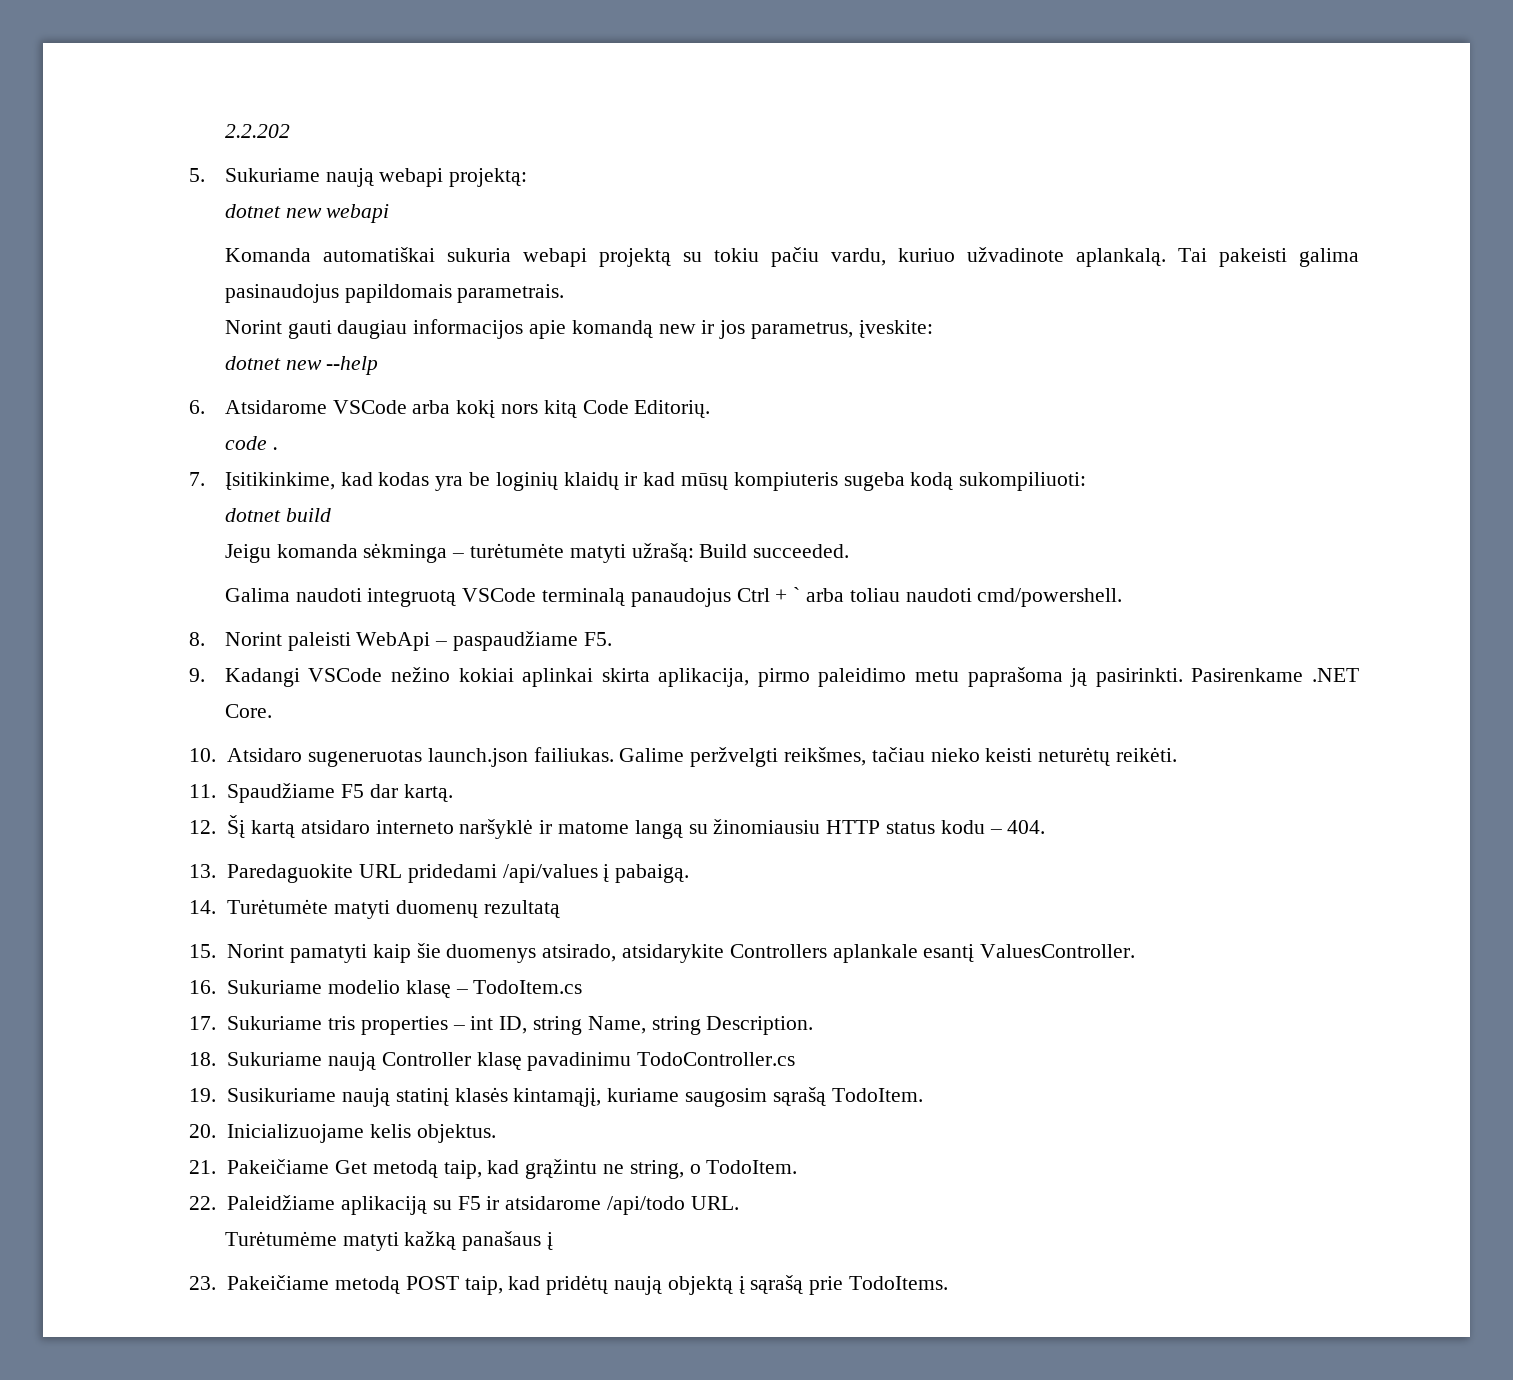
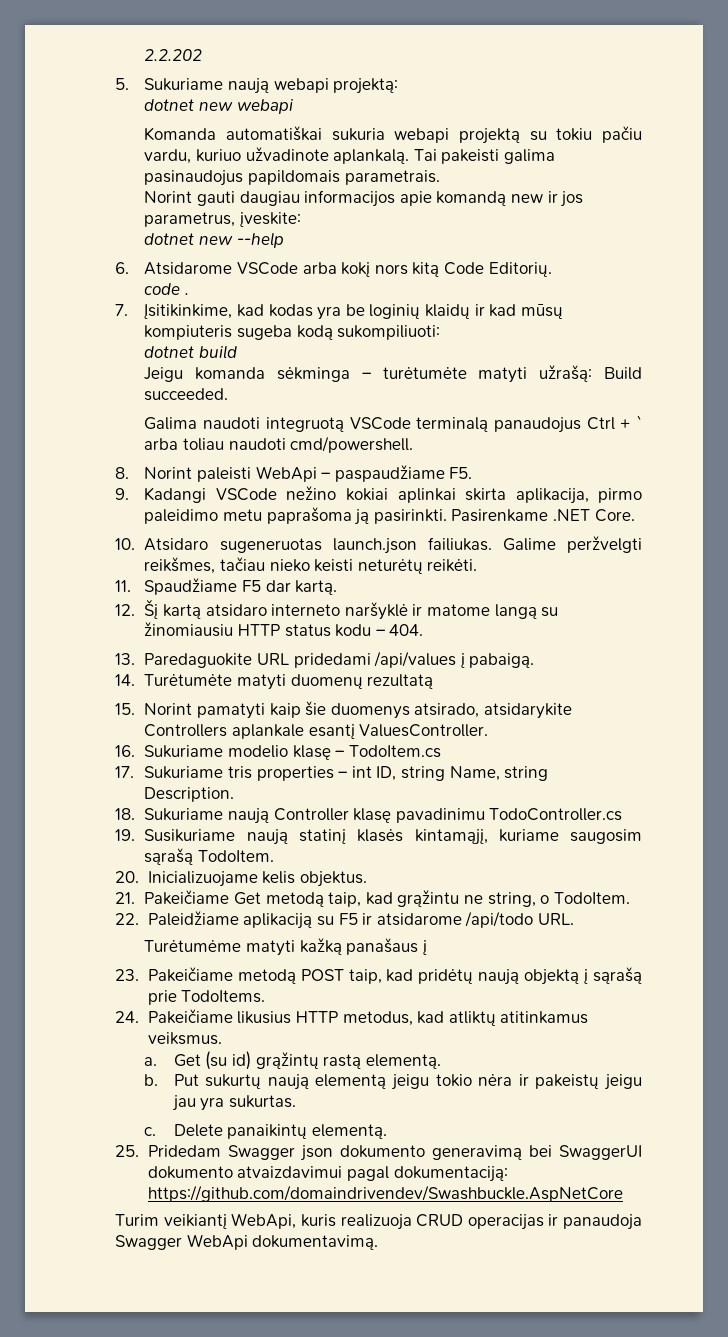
(948, 1283) none -> [115,1009,589,1026] [147,1032,222,1045] [144,1051,441,1070] [144,1074,642,1090] [171,1095,296,1111] [144,1124,387,1139] [115,1145,642,1161] [147,1166,508,1182] [147,1185,623,1202] [115,1213,642,1230] [115,1234,379,1250] // 24. Pakeičiame likusius HTTP metodus, kad atliktų atitinkamus veiksmus. // a. Get (su id) grąžintų rastą elementą. // b. Put sukurtų naują elementą jeigu tokio nėra ir pakeistų jeigu jau yra sukurtas. // c. Delete panaikintų elementą. // 25. Pridedam Swagger json dokumento generavimą bei SwaggerUI dokumento atvaizdavimui pagal dokumentaciją: https://github.com/domaindrivendev/Swashbuckle.AspNetCore // Turim veikiantį WebApi, kuris realizuoja CRUD operacijas ir panaudoja Swagger WebApi dokumentavimą.

